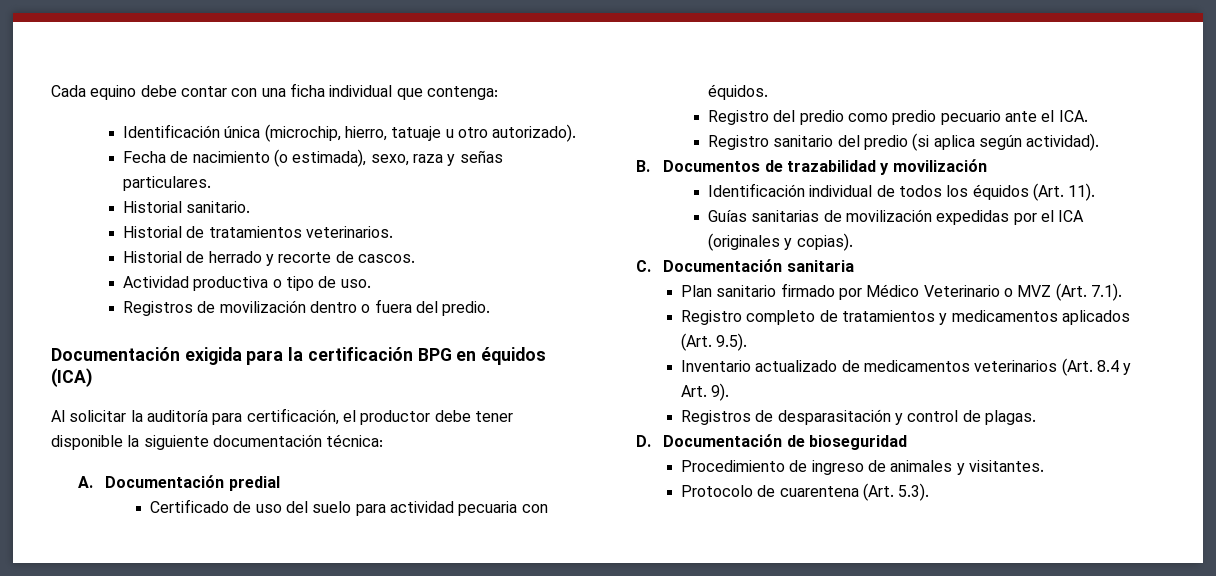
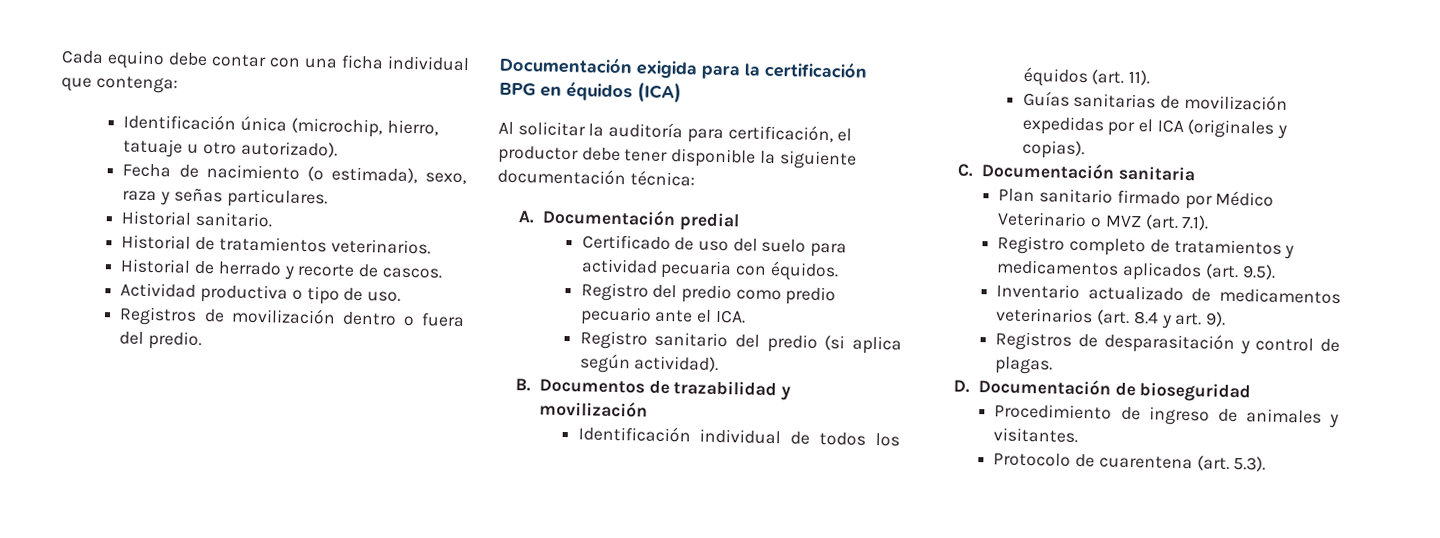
[1033,183,1065,201] (Art. -> [1091,69,1125,85] (art.
[1055,283,1087,301] (Art. -> [1144,214,1179,230] (art.
[680,333,712,351] (Art. -> [1204,263,1239,280] (art.
[1061,358,1093,376] (Art. -> [1096,309,1131,325] (art.
[680,385,707,397] Art. -> [1175,312,1203,326] art.
[862,483,894,501] (Art. -> [1196,455,1230,471] (art.

